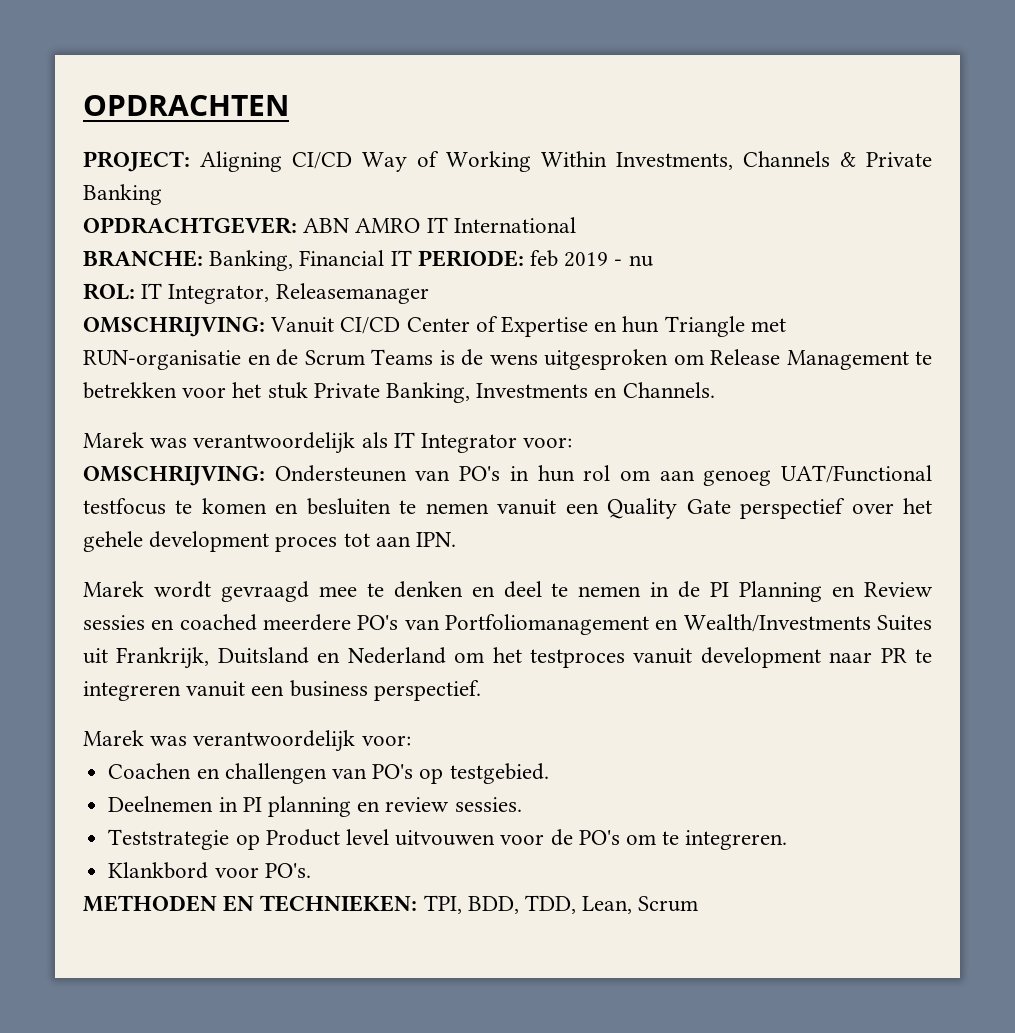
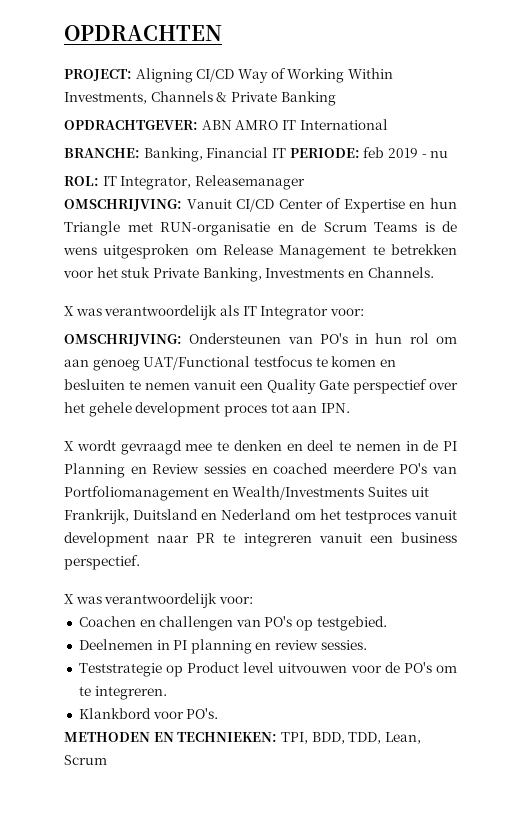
[83,432,144,448] Marek -> [64,306,74,316] X
[83,581,144,597] Marek -> [64,441,74,451] X
[83,730,144,746] Marek -> [64,594,74,604] X

